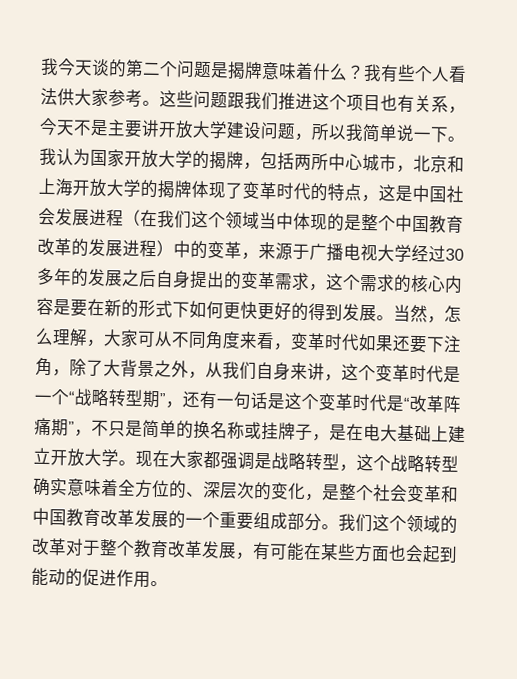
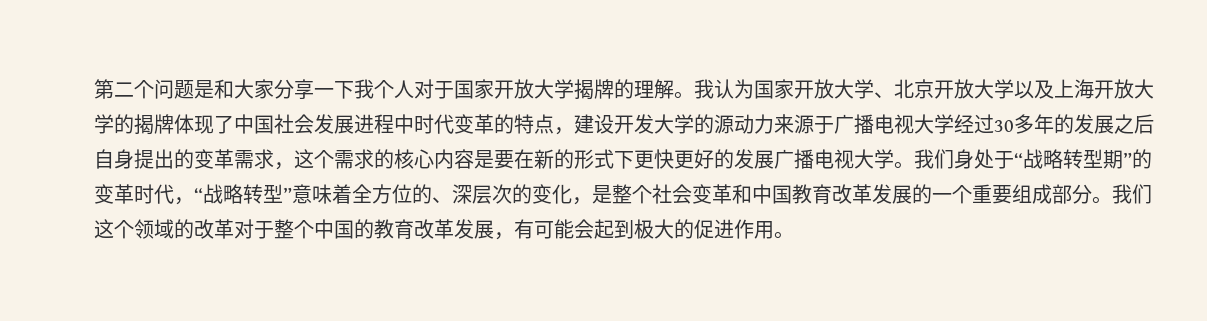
[40,57,127,78] 我今天谈的 -> (94, 89) none
[227,61,467,83] [40,87,466,114] [39,117,449,143] 揭牌意味着什么？我有些个人看法供大家参考。这些问题跟我们推进这个项目也有关系，今天不是主要讲开放大学建设问题，所以我简单说一下 -> [214,79,674,100] 和大家分享一下我个人对于国家开放大学揭牌的理解
[192,150,465,173] 的揭牌，包括两所中心城市，北京和 -> [874,79,1054,99] 、北京开放大学以及
[242,181,464,203] [38,207,464,234] [37,237,259,260] 变革时代的特点，这是中国社会发展进程（在我们这个领域当中体现的是整个中国教育改革的发展进程）中的变革， -> [234,114,774,135] 中国社会发展进程中时代变革的特点，建设开发大学的源动力
[189,300,224,319] 如何 -> (634, 160) none
[308,302,462,324] [35,327,462,354] [35,357,461,383] [34,389,70,406] 得到发展。当然，怎么理解，大家可从不同角度来看，变革时代如果还要下注角，除了大背景之外，从我们自身来讲，这个变革时代是一个 -> [734,149,1014,169] 发展广播电视大学。我们身处于
[165,390,461,413] [34,417,466,443] [33,447,459,473] [33,477,68,497] ，还有一句话是这个变革时代是“改革阵痛期”，不只是简单的换名称或挂牌子，是在电大基础上建立开放大学。现在大家都强调是战略转型，这个战略转型确实 -> [1132,149,1152,169] [94,184,292,205] 的变革时代，“战略转型”
(135, 548) none -> [314,219,374,239] 中国的
[303,542,458,563] [31,567,66,587] 在某些方面也会起到能动 -> [574,219,674,239] 会起到极大

